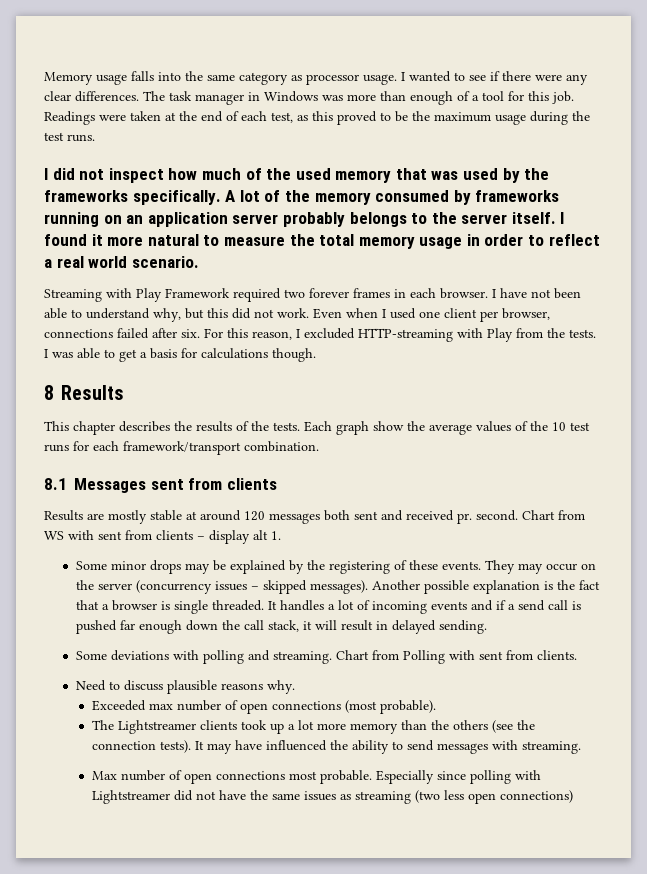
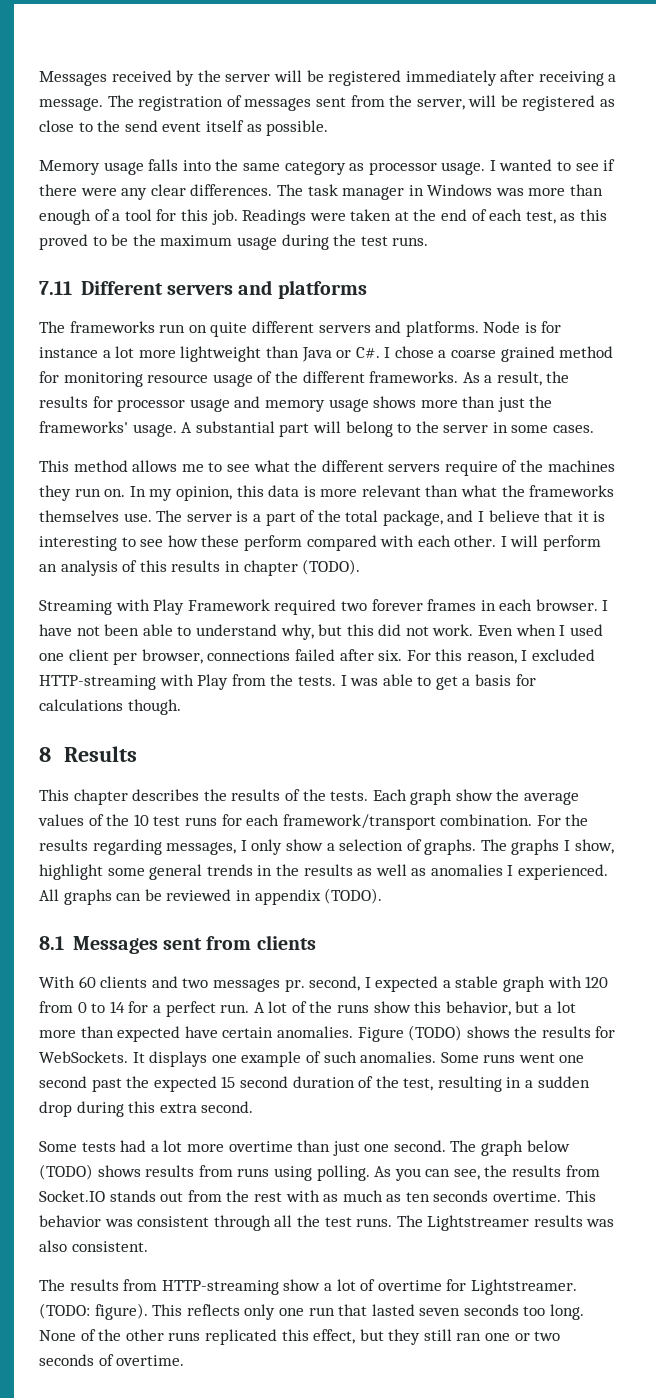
(44, 78) none -> [39,70,617,86] [39,95,616,111] [39,120,329,136] Messages received by the server will be registered immediately after receiving a message. The registration of messages sent from the server, will be registered as close to the send event itself as possible. //
[44,168,550,183] [44,190,560,205] [44,212,565,227] [44,234,600,249] [44,256,199,268] I did not inspect how much of the used memory that was used by the frameworks specifically. A lot of the memory consumed by frameworks running on an application server probably belongs to the server itself. I found it more natural to measure the total memory usage in order to reflect a real world scenario. -> [39,280,367,299] [39,321,562,337] [39,346,614,362] [39,371,570,387] [39,396,553,412] [39,421,595,437] [39,460,615,476] [39,485,615,501] [39,510,606,526] [39,535,602,551] [39,559,361,576] 7.11 Different servers and platforms // The frameworks run on quite different servers and platforms. Node is for instance a lot more lightweight than Java or C#. I chose a coarse grained method for monitoring resource usage of the different frameworks. As a result, the results for processor usage and memory usage shows more than just the frameworks' usage. A substantial part will belong to the server in some cases. // This method allows me to see what the different servers require of the machines they run on. In my opinion, this data is more relevant than what the frameworks themselves use. The server is a part of the total package, and I believe that it is interesting to see how these perform compared with each other. I will perform an analysis of this results in chapter (TODO).
(319, 446) none -> [536,814,589,826] [39,839,614,855] [39,864,609,880] [39,888,383,905] For the results regarding messages, I only show a selection of graphs. The graphs I show, highlight some general trends in the results as well as anomalies I experienced. All graphs can be reviewed in appendix (TODO).
[44,510,585,524] [44,530,281,544] [75,560,596,574] [75,580,600,594] [75,600,581,614] [75,620,487,634] [75,650,577,664] [75,680,295,694] [92,700,437,714] [92,720,536,734] [92,740,582,754] [92,770,542,784] [92,790,574,804] Results are mostly stable at around 120 messages both sent and received pr. second. Chart from WS with sent from clients – display alt 1. // Some minor drops may be explained by the registering of these events. They may occur on the server (concurrency issues – skipped messages). Another possible explanation is the fact that a browser is single threaded. It handles a lot of incoming events and if a send call is pushed far enough down the call stack, it will result in delayed sending. // Some deviations with polling and streaming. Chart from Polling with sent from clients. // Need to discuss plausible reasons why. // Exceeded max number of open connections (most probable). // The Lightstreamer clients took up a lot more memory than the others (see the connection tests). It may have influenced the ability to send messages with streaming. // Max number of open connections most probable. Especially since polling with Lightstreamer did not have the same issues as streaming (two less open connections) -> [39,976,609,992] [39,1001,576,1017] [39,1025,616,1042] [39,1051,585,1067] [39,1076,590,1092] [39,1101,254,1117] [39,1140,570,1156] [39,1164,600,1181] [39,1190,596,1202] [39,1215,615,1231] [39,1240,148,1252] [39,1279,577,1295] [39,1303,585,1320] [39,1329,561,1345] [39,1354,185,1366] With 60 clients and two messages pr. second, I expected a stable graph with 120 from 0 to 14 for a perfect run. A lot of the runs show this behavior, but a lot more than expected have certain anomalies. Figure (TODO) shows the results for WebSockets. It displays one example of such anomalies. Some runs went one second past the expected 15 second duration of the test, resulting in a sudden drop during this extra second. // Some tests had a lot more overtime than just one second. The graph below (TODO) shows results from runs using polling. As you can see, the results from Socket.IO stands out from the rest with as much as ten seconds overtime. This behavior was consistent through all the test runs. The Lightstreamer results was also consistent. // The results from HTTP-streaming show a lot of overtime for Lightstreamer. (TODO: figure). This reflects only one run that lasted seven seconds too long. None of the other runs replicated this effect, but they still ran one or two seconds of overtime.

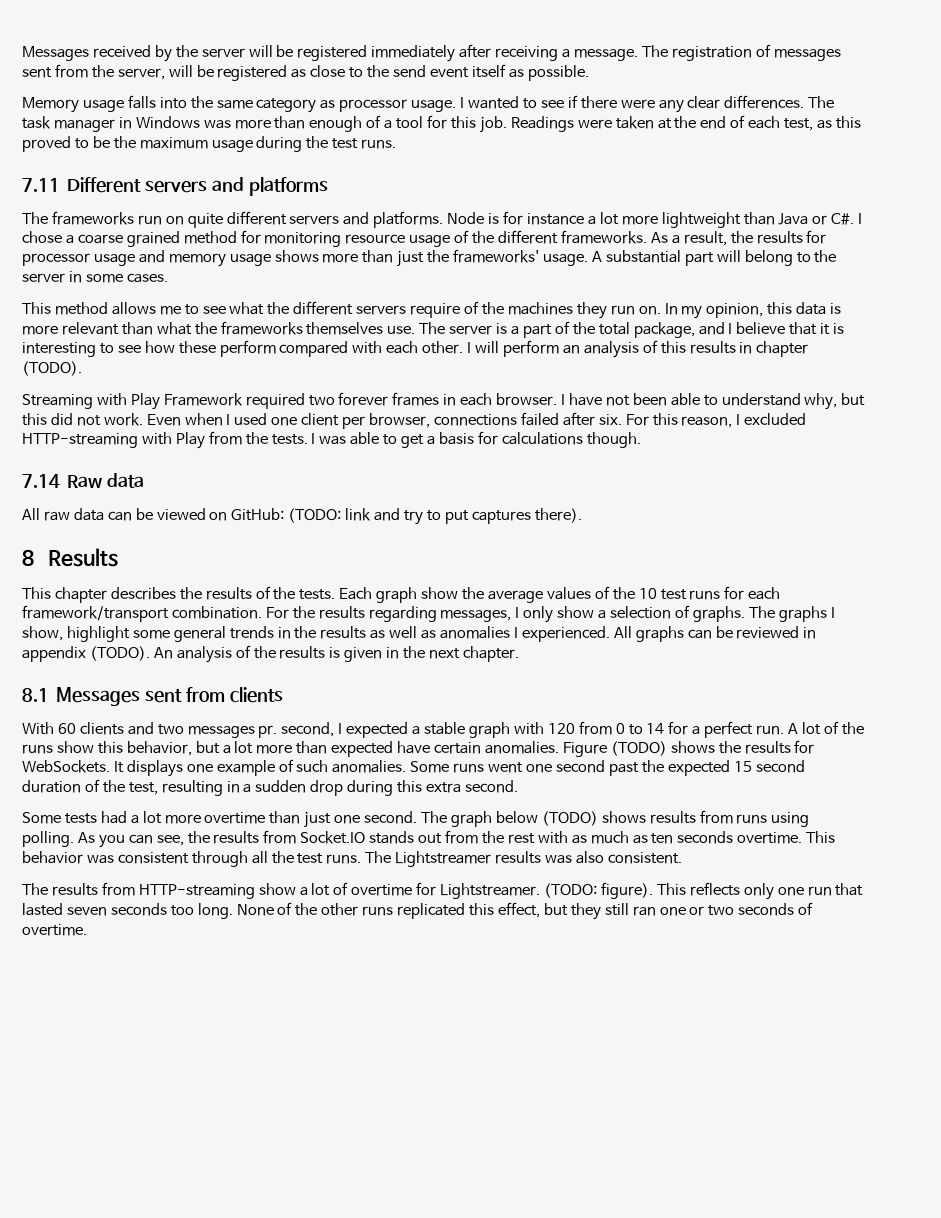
(181, 707) none -> [22,473,145,488] [22,508,582,525] // 7.14 Raw data // All raw data can be viewed on GitHub: (TODO: link and try to put captures there).
(383, 896) none -> [153,645,519,663] An analysis of the results is given in the next chapter.

